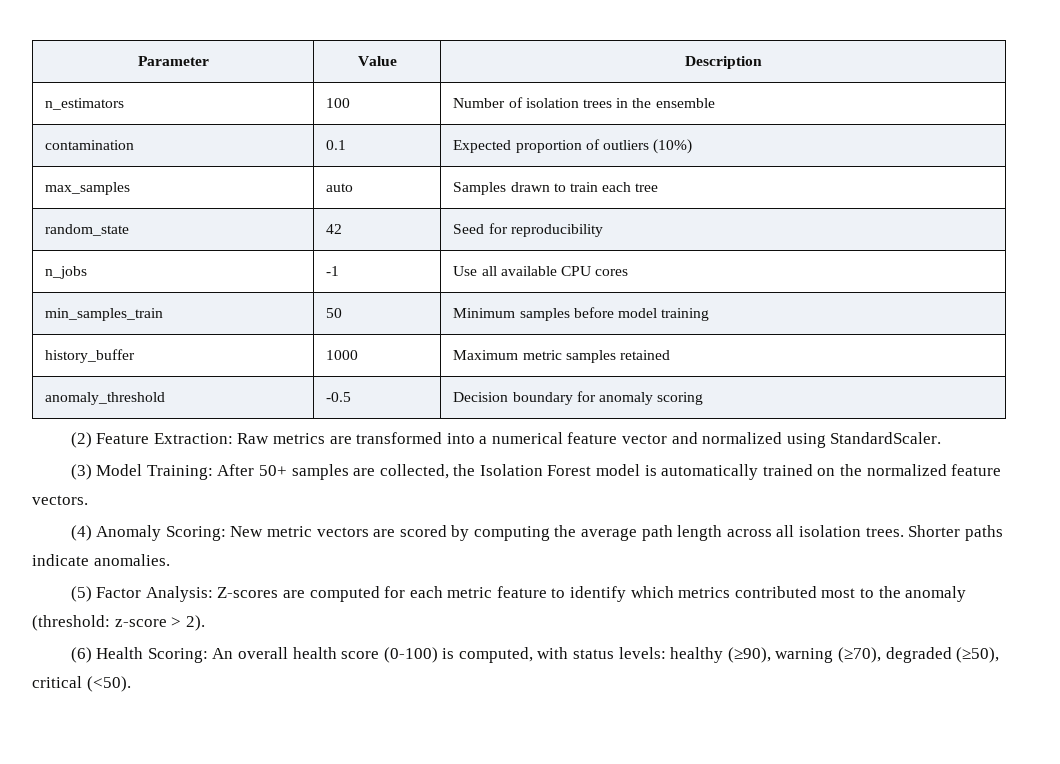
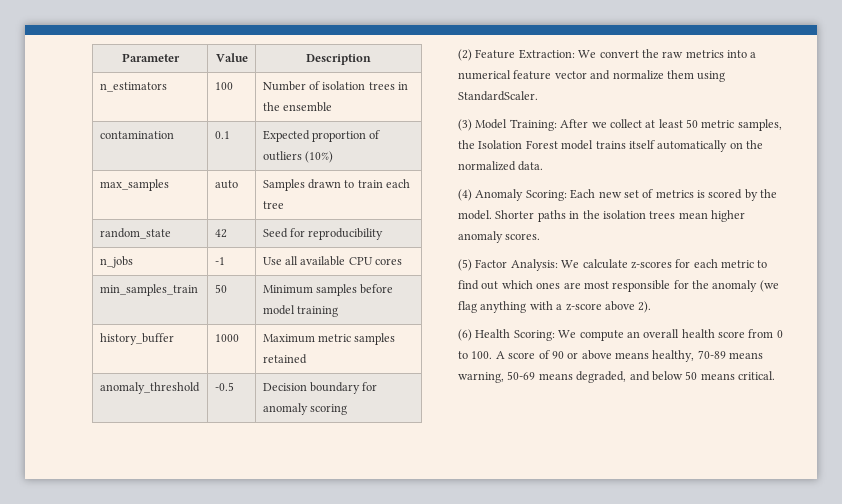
[237,432,443,444] Raw metrics are transformed -> [578,49,724,58] We convert the raw metrics
[702,432,783,444] normalized -> [612,70,694,80] normalize them
[258,464,449,480] 50+ samples are collected, -> [591,119,782,131] we collect at least 50 metric samples,
[644,464,813,480] is automatically trained -> [595,140,728,152] trains itself automatically
[951,464,1002,476] [32,495,88,505] feature vectors. -> [518,161,544,171] data.
[230,525,1003,541] [32,554,170,566] [70,586,967,602] [32,615,205,631] [70,647,1000,663] [32,676,131,692] New metric vectors are scored by computing the average path length across all isolation trees. Shorter paths indicate anomalies. // (5) Factor Analysis: Z-scores are computed for each metric feature to identify which metrics contributed most to the anomaly (threshold: z-score > 2). // (6) Health Scoring: An overall health score (0-100) is computed, with status levels: healthy (≥90), warning (≥70), degraded (≥50), critical (<50). -> [570,189,778,201] [458,210,745,222] [458,231,541,243] [458,259,768,271] [458,280,779,292] [458,301,652,313] [458,329,783,341] [458,350,764,362] [458,371,775,383] Each new set of metrics is scored by the model. Shorter paths in the isolation trees mean higher anomaly scores. // (5) Factor Analysis: We calculate z-scores for each metric to find out which ones are most responsible for the anomaly (we flag anything with a z-score above 2). // (6) Health Scoring: We compute an overall health score from 0 to 100. A score of 90 or above means healthy, 70-89 means warning, 50-69 means degraded, and below 50 means critical.

